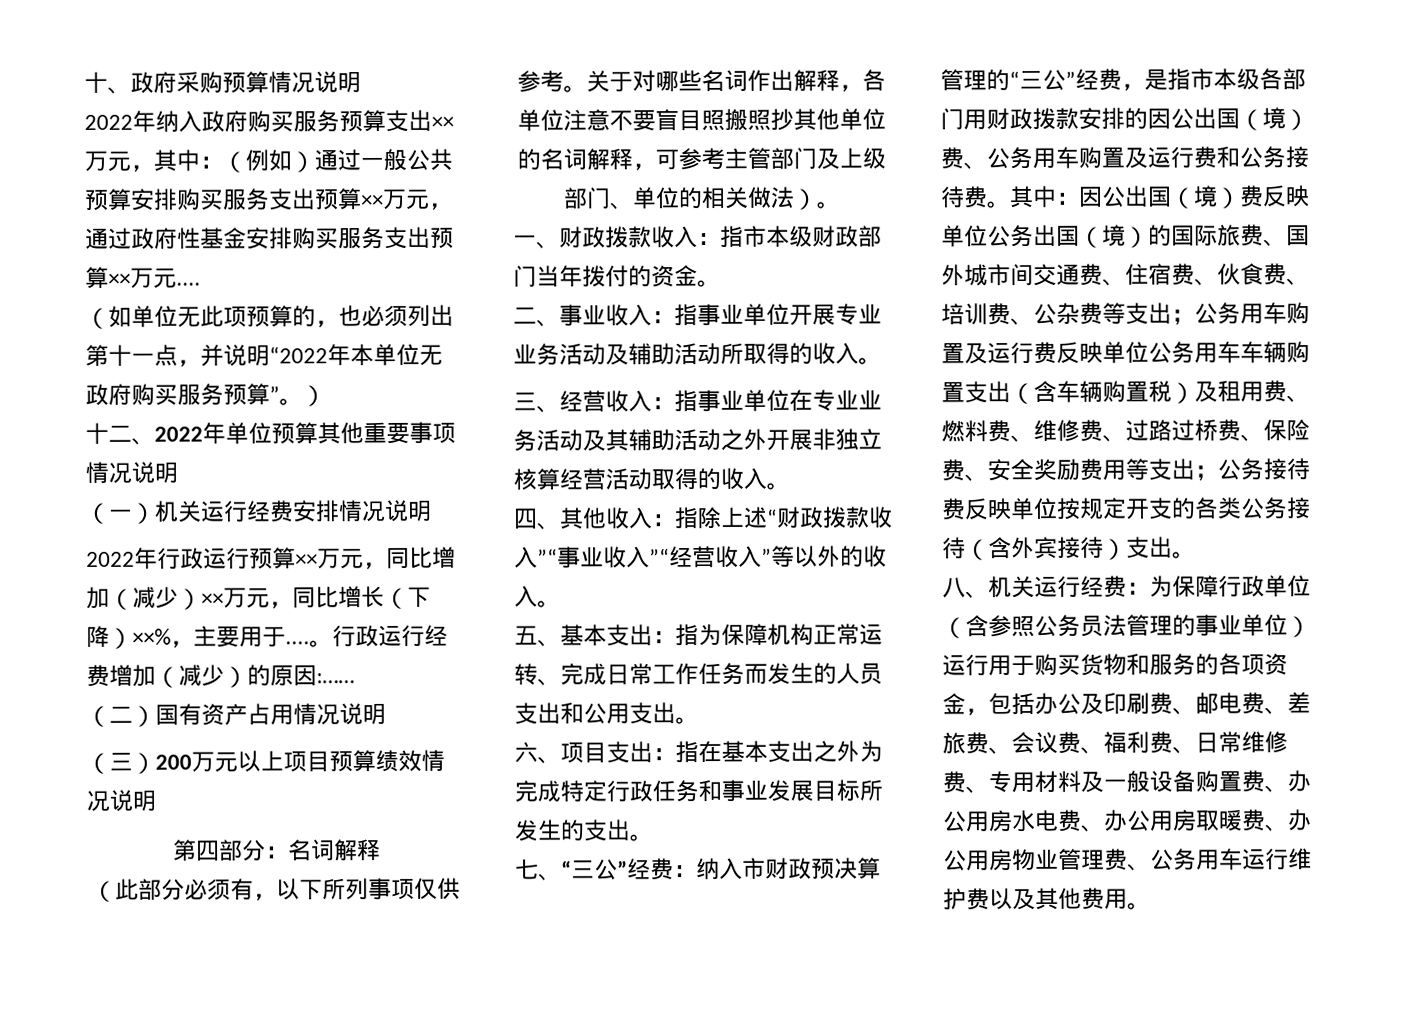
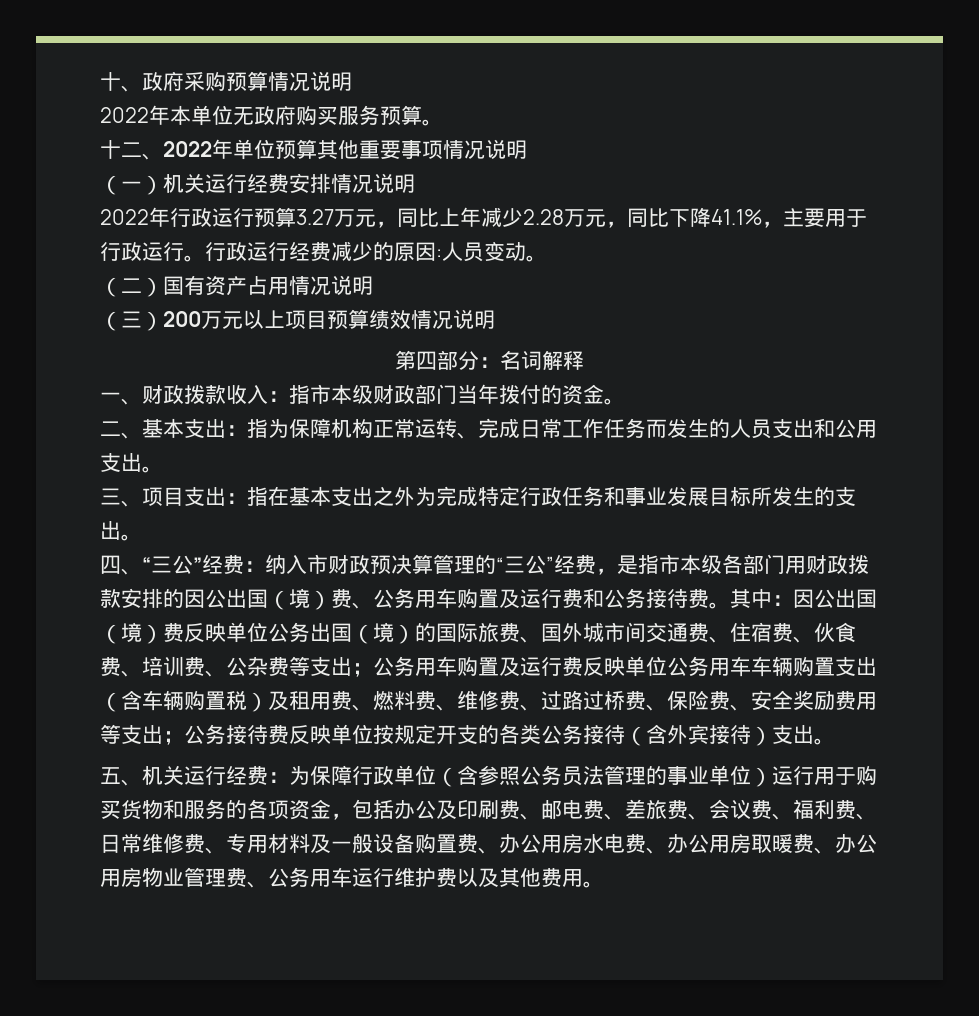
[155,109,454,133] [84,148,453,173] [84,188,453,211] [85,226,454,250] [85,266,201,289] [85,304,454,329] [85,344,351,367] 纳入政府购买服务预算支出××万元，其中：（例如）通过一般公共预算安排购买服务支出预算××万元，通过政府性基金安排购买服务支出预算××万元.... // （如单位无此项预算的，也必须列出第十一点，并说明“2022年 -> (170, 115) none
[269,385,326,407] ”。） -> [422,119,443,126] 。
[295,546,456,570] [86,586,431,610] [86,625,171,649] ××万元，同比增加（减少）××万元，同比增长（下降）××% -> [296,207,762,228] 3.27万元，同比上年减少2.28万元，同比下降41.1%
[285,641,310,645] .... -> [100,242,184,261] 行政运行
[109,664,355,688] 增加（减少）的原因:…… -> [331,241,547,262] 减少的原因:人员变动。
[92,877,461,902] [517,69,886,93] [517,108,886,132] [517,147,886,171] [563,186,841,210] // （此部分必须有，以下所列事项仅供参考。关于对哪些名词作出解释，各单位注意不要盲目照搬照抄其他单位的名词解释，可参考主管部门及上级部门、单位的相关做法）。 -> (584, 360) none
[559,303,882,327] [513,342,882,366] [513,389,882,413] [513,428,882,452] [513,467,790,491] [513,506,893,530] [514,545,887,569] [514,585,561,608] [514,625,561,647] 事业收入：指事业单位开展专业业务活动及辅助活动所取得的收入。 // 三、经营收入：指事业单位在专业业务活动及其辅助活动之外开展非独立核算经营活动取得的收入。 // 四、其他收入：指除上述“财政拨款收入”“事业收入”“经营收入”等以外的收入。 // 五、 -> (142, 435) none
[514,741,538,763] 六 -> [100,488,121,505] 三
[515,858,539,880] 七 -> [100,555,121,574] 四
[942,577,966,599] 八 -> [100,767,121,784] 五

